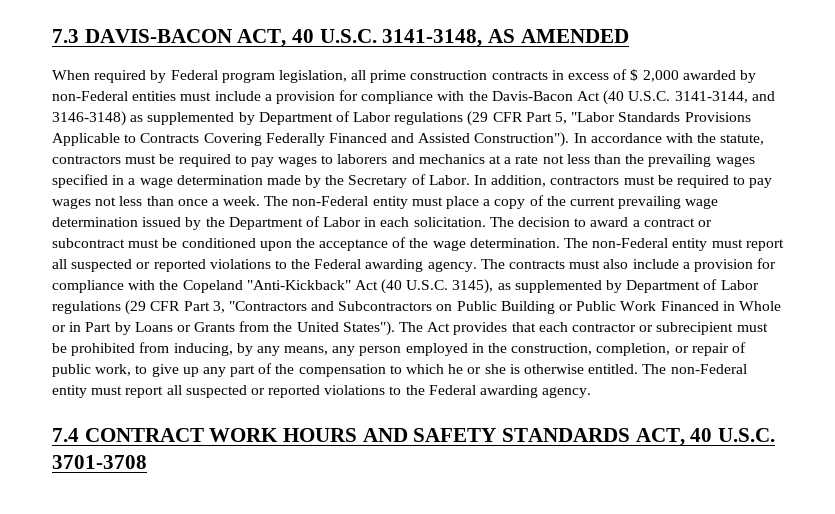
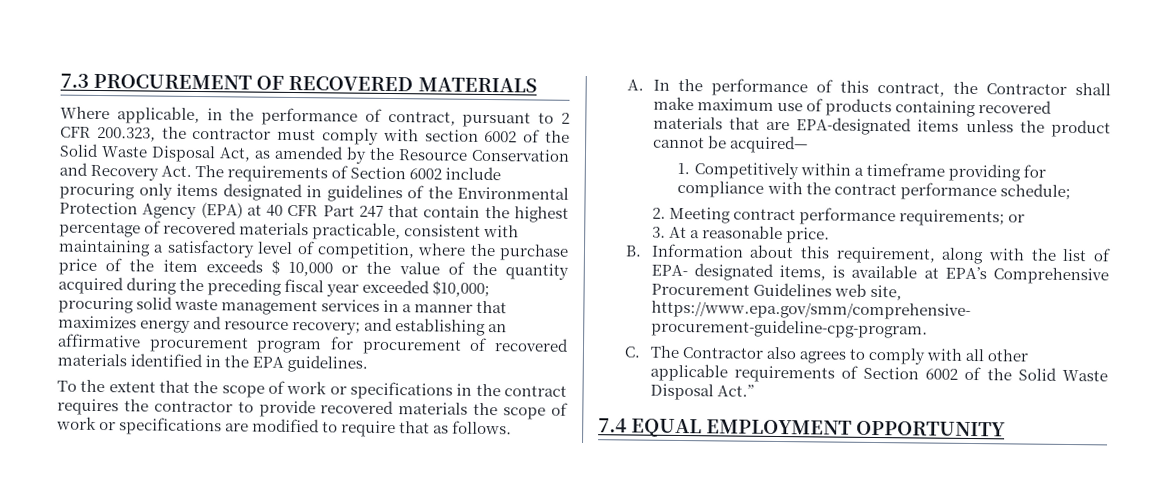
[84,29,629,47] [52,69,756,83] [52,90,775,105] [52,111,751,126] [52,132,765,147] [52,154,755,167] [52,174,773,188] [52,195,719,209] [52,216,712,230] [52,237,784,251] [52,258,777,272] [52,279,759,294] [52,300,781,315] [52,321,768,336] [52,342,746,356] [52,363,747,377] [52,385,592,398] [52,428,776,446] [52,455,147,469] DAVIS-BACON ACT, 40 U.S.C. 3141-3148, AS AMENDED // When required by Federal program legislation, all prime construction contracts in excess of $ 2,000 awarded by non-Federal entities must include a provision for compliance with the Davis-Bacon Act (40 U.S.C. 3141-3144, and 3146-3148) as supplemented by Department of Labor regulations (29 CFR Part 5, "Labor Standards Provisions Applicable to Contracts Covering Federally Financed and Assisted Construction"). In accordance with the statute, contractors must be required to pay wages to laborers and mechanics at a rate not less than the prevailing wages specified in a wage determination made by the Secretary of Labor. In addition, contractors must be required to pay wages not less than once a week. The non-Federal entity must place a copy of the current prevailing wage determination issued by the Department of Labor in each solicitation. The decision to award a contract or subcontract must be conditioned upon the acceptance of the wage determination. The non-Federal entity must report all suspected or reported violations to the Federal awarding agency. The contracts must also include a provision for compliance with the Copeland "Anti-Kickback" Act (40 U.S.C. 3145), as supplemented by Department of Labor regulations (29 CFR Part 3, "Contractors and Subcontractors on Public Building or Public Work Financed in Whole or in Part by Loans or Grants from the United States"). The Act provides that each contractor or subrecipient must be prohibited from inducing, by any means, any person employed in the construction, completion, or repair of public work, to give up any part of the compensation to which he or she is otherwise entitled. The non-Federal entity must report all suspected or reported violations to the Federal awarding agency. // 7.4 CONTRACT WORK HOURS AND SAFETY STANDARDS ACT, 40 U.S.C. 3701-3708 -> [93,73,537,93] [60,106,570,128] [60,126,570,145] [59,143,570,164] [59,162,502,183] [59,182,569,203] [59,201,569,223] [59,220,520,241] [58,239,569,261] [58,258,570,280] [58,276,491,298] [58,296,508,316] [58,315,508,336] [57,333,569,355] [57,353,369,373] [57,379,567,400] [57,398,569,420] [56,416,513,438] [626,78,1111,97] [652,96,1052,118] [652,116,1111,138] [652,135,808,154] [677,162,1046,182] [677,180,1071,201] [651,206,1025,227] [651,225,830,244] [624,243,1112,265] [650,263,1109,285] [650,282,902,301] [650,300,971,320] [650,318,928,339] [623,345,1030,365] [649,363,1109,383] [649,383,754,401] [598,418,1007,438] PROCUREMENT OF RECOVERED MATERIALS // Where applicable, in the performance of contract, pursuant to 2 CFR 200.323, the contractor must comply with section 6002 of the Solid Waste Disposal Act, as amended by the Resource Conservation and Recovery Act. The requirements of Section 6002 include procuring only items designated in guidelines of the Environmental Protection Agency (EPA) at 40 CFR Part 247 that contain the highest percentage of recovered materials practicable, consistent with maintaining a satisfactory level of competition, where the purchase price of the item exceeds $ 10,000 or the value of the quantity acquired during the preceding fiscal year exceeded $10,000; procuring solid waste management services in a manner that maximizes energy and resource recovery; and establishing an affirmative procurement program for procurement of recovered materials identified in the EPA guidelines. // To the extent that the scope of work or specifications in the contract requires the contractor to provide recovered materials the scope of work or specifications are modified to require that as follows. // A. In the performance of this contract, the Contractor shall make maximum use of products containing recovered materials that are EPA-designated items unless the product cannot be acquired— // 1. Competitively within a timeframe providing for compliance with the contract performance schedule; // 2. Meeting contract performance requirements; or // 3. At a reasonable price. // B. Information about this requirement, along with the list of EPA- designated items, is available at EPA’s Comprehensive Procurement Guidelines web site, https://www.epa.gov/smm/comprehensive- procurement-guideline-cpg-program. // C. The Contractor also agrees to comply with all other applicable requirements of Section 6002 of the Solid Waste Disposal Act.” // 7.4 EQUAL EMPLOYMENT OPPORTUNITY

